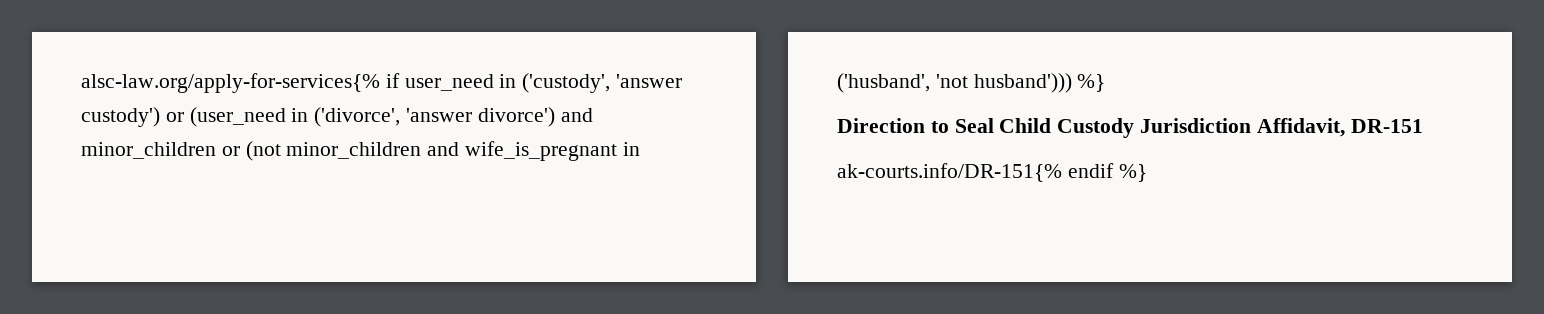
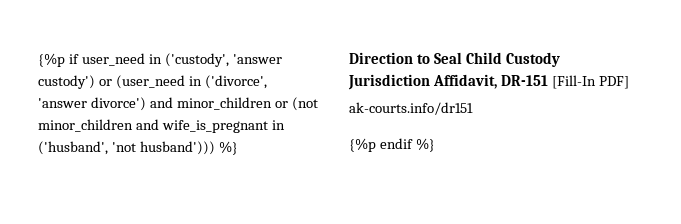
[81,73,380,93] alsc-law.org/apply-for-services{% -> [38,53,65,67] {%p
[837,163,1062,182] // ak-courts.info/DR-151{% -> [551,75,629,89] [349,102,473,115] [349,138,376,152] [Fill-In PDF] // ak-courts.info/dr151 // {%p

